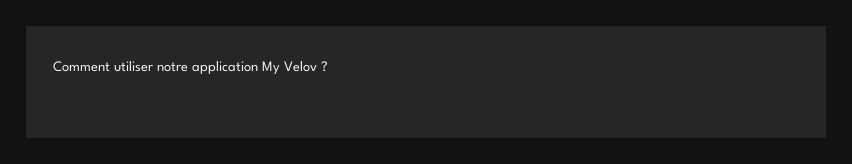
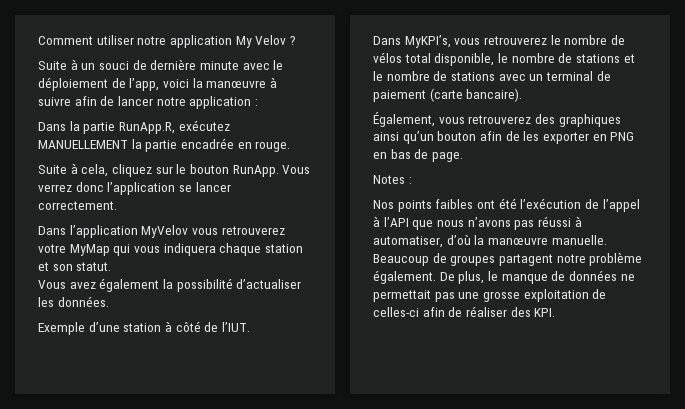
(328, 66) none -> [38,59,284,70] [38,77,277,91] [38,96,258,109] [38,120,230,134] [38,138,291,152] [38,163,311,177] [38,182,231,195] [38,201,117,210] [38,225,285,238] [38,243,303,256] [38,262,112,271] [38,278,302,292] [38,296,109,307] [38,321,250,335] [373,35,625,48] [373,52,635,66] [373,71,611,81] [373,88,523,102] [373,112,621,127] [373,131,635,144] [373,149,463,162] [373,175,412,184] [373,198,640,212] [373,216,582,230] [373,235,607,248] [373,252,643,266] [373,270,635,284] [373,289,607,302] [373,306,556,317] // Suite à un souci de dernière minute avec le déploiement de l’app, voici la manœuvre à suivre afin de lancer notre application : // Dans la partie RunApp.R, exécutez MANUELLEMENT la partie encadrée en rouge. // Suite à cela, cliquez sur le bouton RunApp. Vous verrez donc l’application se lancer correctement. // Dans l’application MyVelov vous retrouverez votre MyMap qui vous indiquera chaque station et son statut. // Vous avez également la possibilité d’actualiser les données. // Exemple d’une station à côté de l’IUT. // Dans MyKPI’s, vous retrouverez le nombre de vélos total disponible, le nombre de stations et le nombre de stations avec un terminal de paiement (carte bancaire). // Également, vous retrouverez des graphiques ainsi qu’un bouton afin de les exporter en PNG en bas de page. // Notes : // Nos points faibles ont été l’exécution de l’appel à l’API que nous n’avons pas réussi à automatiser, d’où la manœuvre manuelle. Beaucoup de groupes partagent notre problème également. De plus, le manque de données ne permettait pas une grosse exploitation de celles-ci afin de réaliser des KPI.

